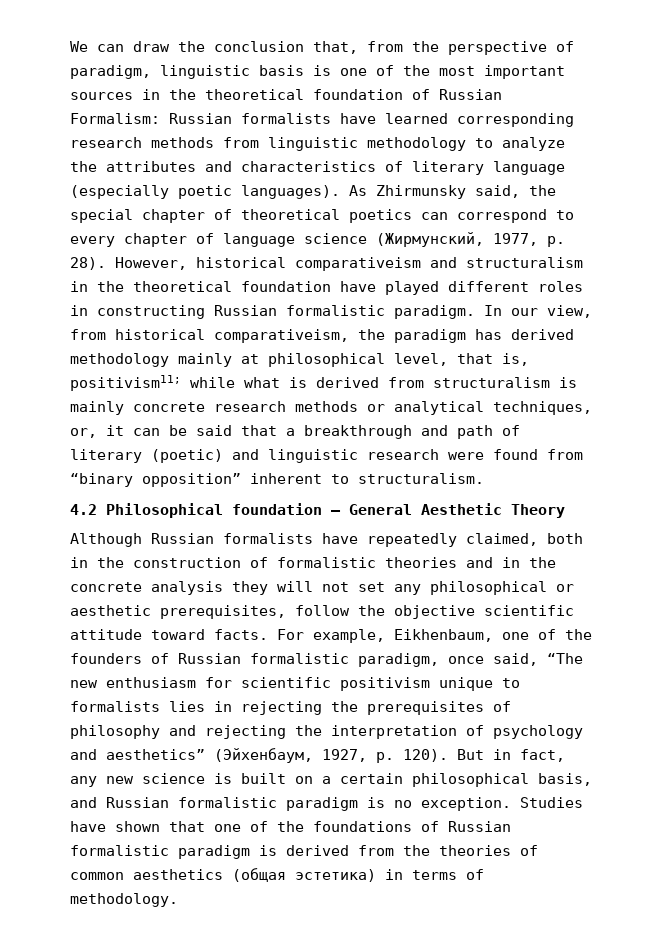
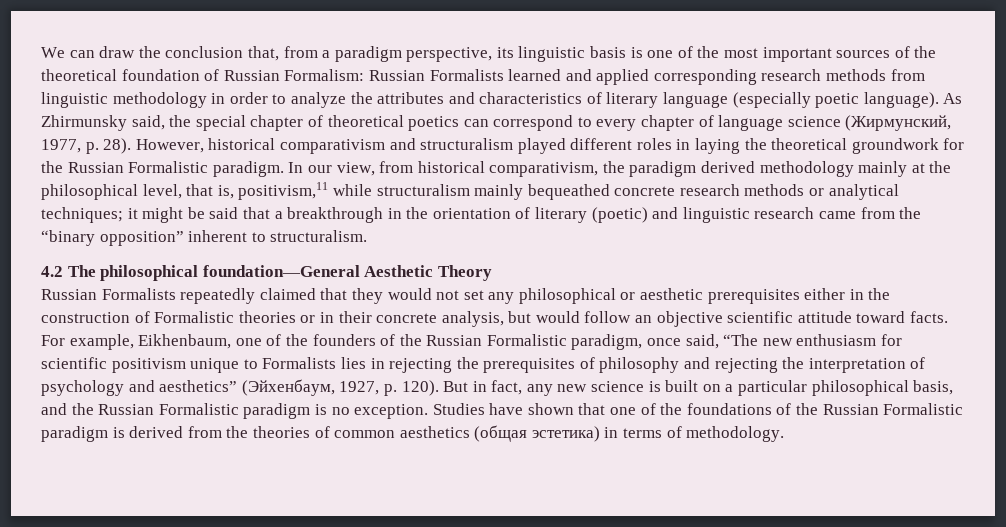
[412,41,574,55] [70,65,151,79] the perspective of paradigm, -> [322,46,514,62] a paradigm perspective, its
[142,89,160,100] in -> [894,46,910,58] of
[241,113,448,124] formalists have learned -> [429,69,650,85] Formalists learned and applied
(466, 144) none -> [211,92,268,104] in order
[241,185,340,199] languages). -> [863,92,939,108] language).
[295,257,421,271] comparativeism -> [279,139,385,154] comparativism
[70,281,583,295] [70,305,385,319] in the theoretical foundation have played different roles in constructing Russian formalistic -> [517,138,965,154] [41,161,209,173] played different roles in laying the theoretical groundwork for the Russian Formalistic
[214,329,349,343] comparativeism, -> [489,162,599,177] comparativism,
[475,329,502,340] has -> (697, 169) none
(259, 359) none -> [929,161,952,173] the
[70,375,577,391] [70,401,124,415] positivism11; while what is derived from structuralism is mainly -> [238,182,610,200] positivism,11 while structuralism mainly bequeathed
[493,401,592,415] [70,425,160,438] techniques, or, it can -> [41,207,184,223] techniques; it might
[421,425,493,439] and path -> [387,207,511,219] in the orientation
[448,449,583,460] were found from -> [819,207,922,219] came from the
[106,503,565,518] [70,533,583,547] [70,557,556,568] [70,581,313,595] Philosophical foundation — General Aesthetic Theory // Although Russian formalists have repeatedly claimed, both in the construction of formalistic theories and in the concrete analysis they will -> [67,265,492,281] [41,288,432,304] The philosophical foundation—General Aesthetic Theory // Russian Formalists repeatedly claimed that they would
[160,605,385,619] prerequisites, follow the -> [707,288,891,304] [41,311,653,327] prerequisites either in the construction of Formalistic theories or in their concrete analysis, but would follow an
[178,653,349,664] Russian formalistic -> [399,334,567,346] the Russian Formalistic
[70,701,160,712] formalists -> [262,357,337,369] Formalists
[340,773,403,784] certain -> [738,380,808,396] particular
[106,797,277,808] Russian formalistic -> [71,403,239,415] the Russian Formalistic
[448,821,511,832] [70,845,169,856] Russian formalistic -> [796,403,964,415] the Russian Formalistic

